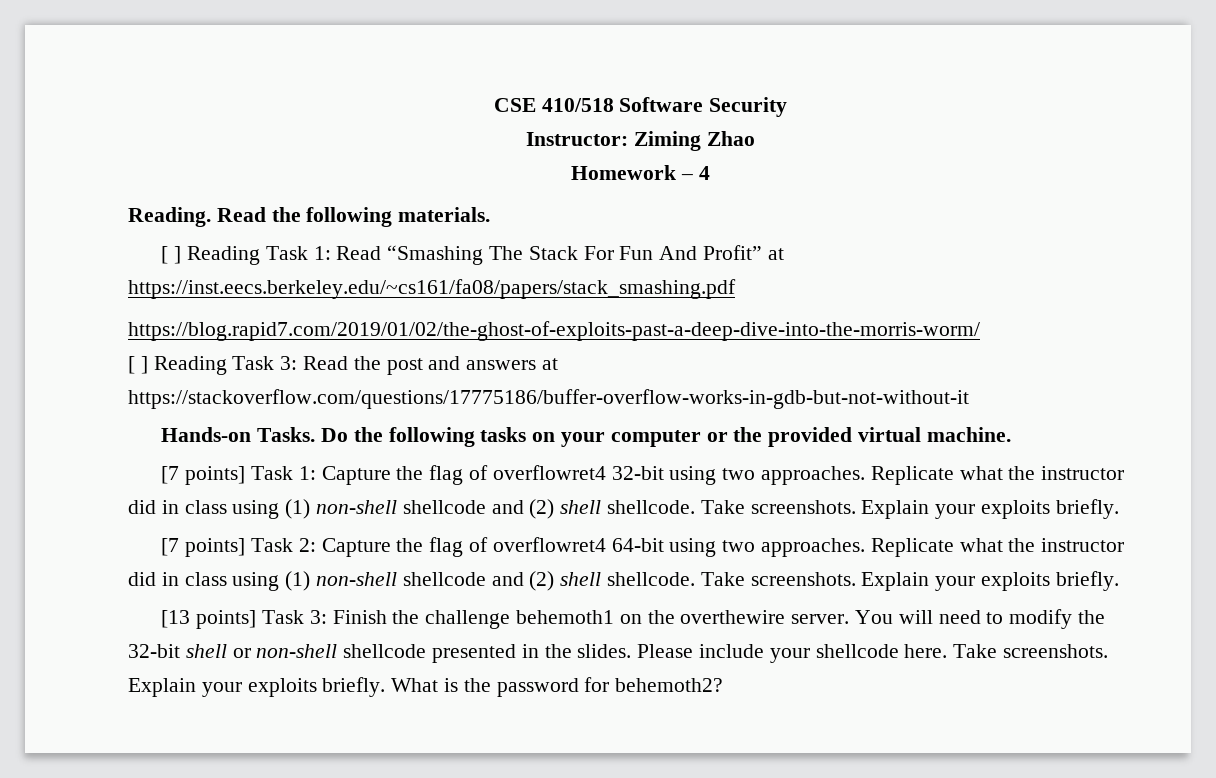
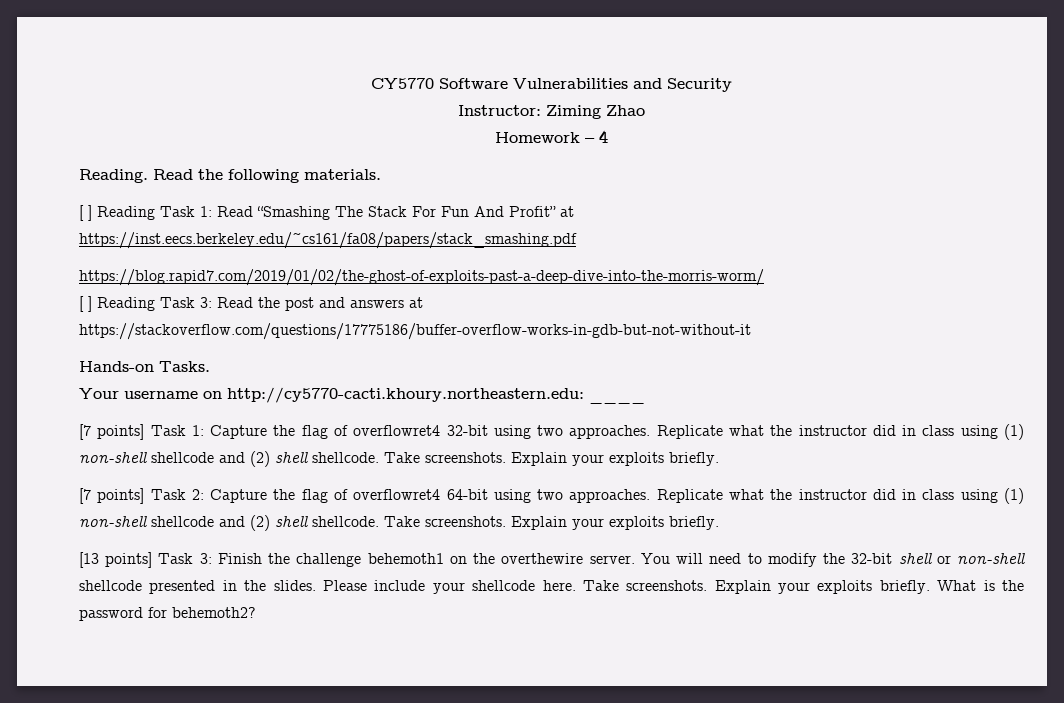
[493,97,704,112] CSE 410/518 Software -> [371,78,662,89] CY5770 Software Vulnerabilities and
[320,427,1011,447] Do the following tasks on your computer or the provided virtual machine. -> [79,387,645,404] // Your username on http://cy5770-cacti.khoury.northeastern.edu: ____

